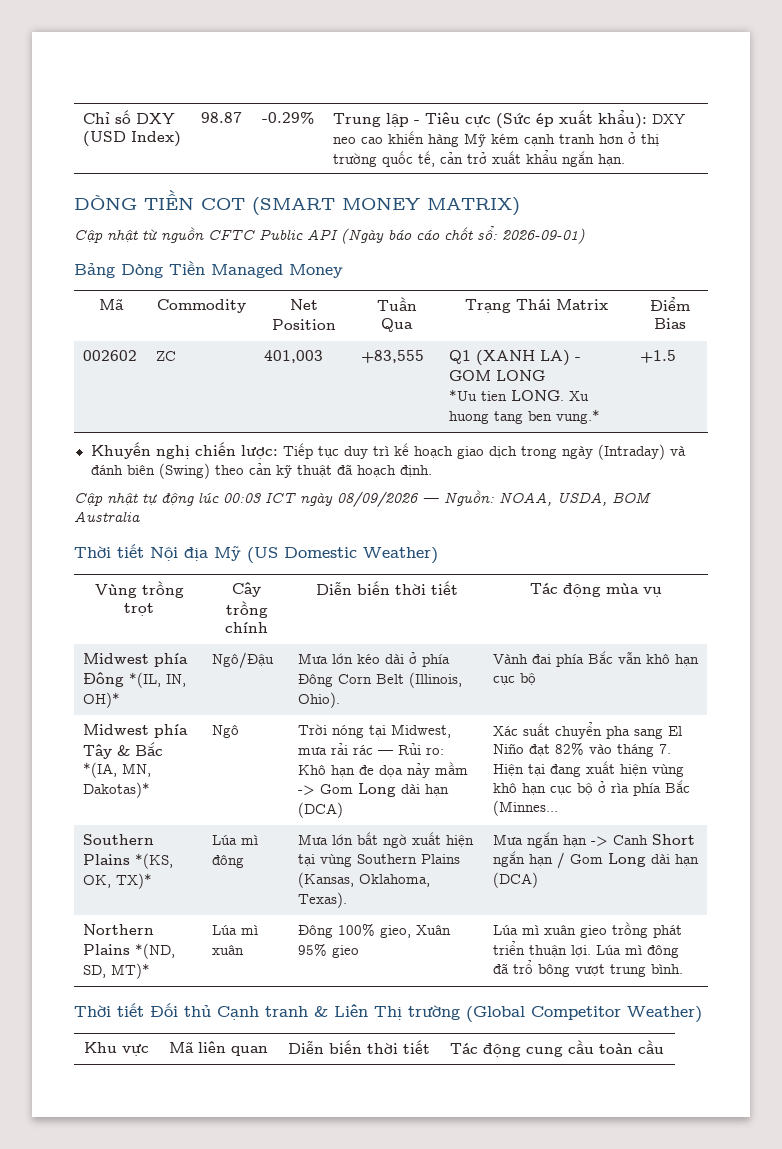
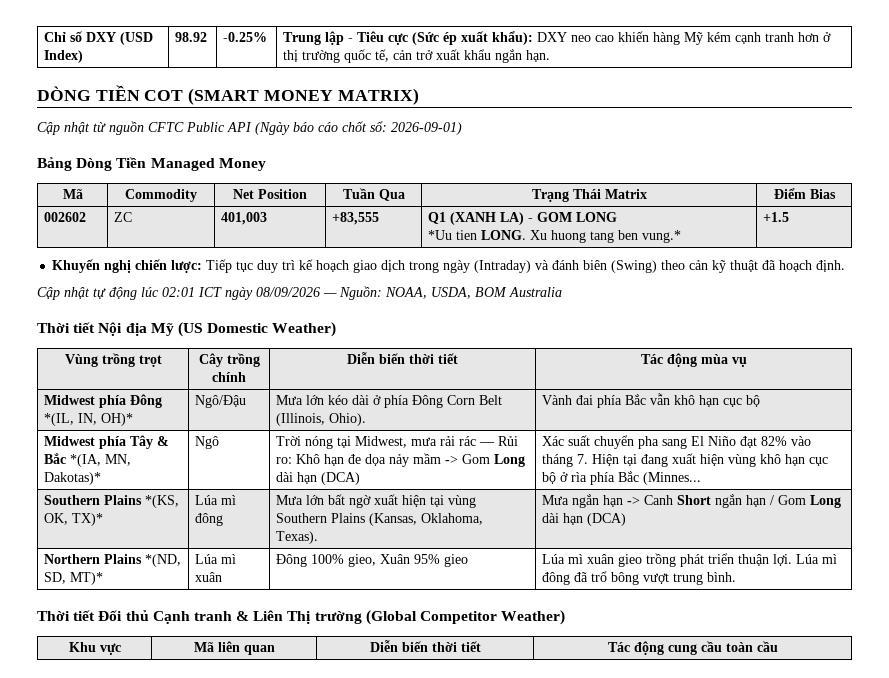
[201,112,243,123] [262,112,315,124] 98.87 | -0.29% -> [175,32,208,42] [223,32,268,42] 98.92 | -0.25%
[223,493,261,503] 00:03 -> [162,287,195,297] 02:01

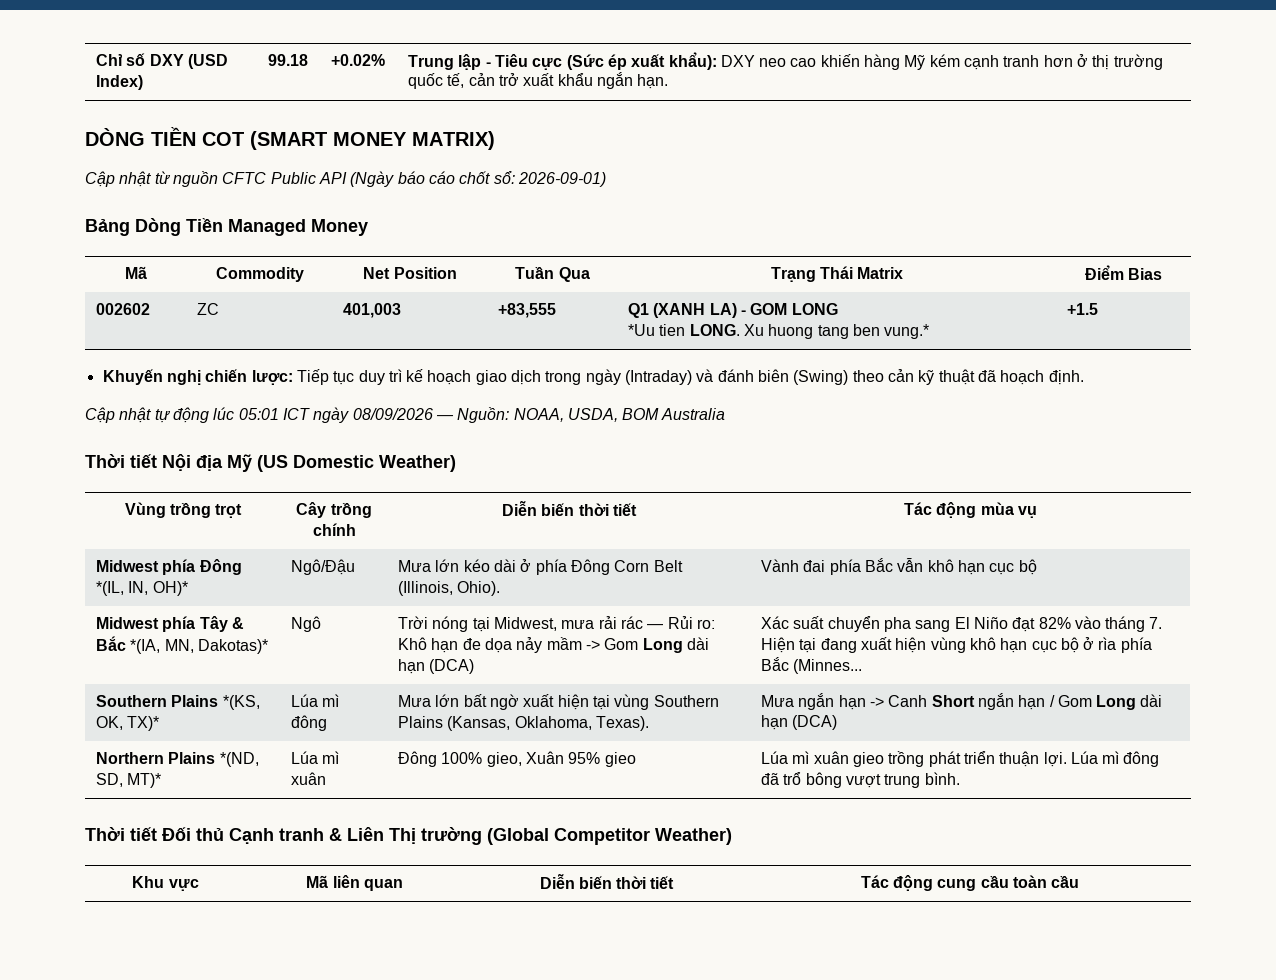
[175,32,208,42] [223,32,268,42] 98.92 | -0.25% -> [267,54,308,66] [330,54,385,66] 99.18 | +0.02%
[162,287,195,297] 02:01 -> [238,408,279,420] 05:01

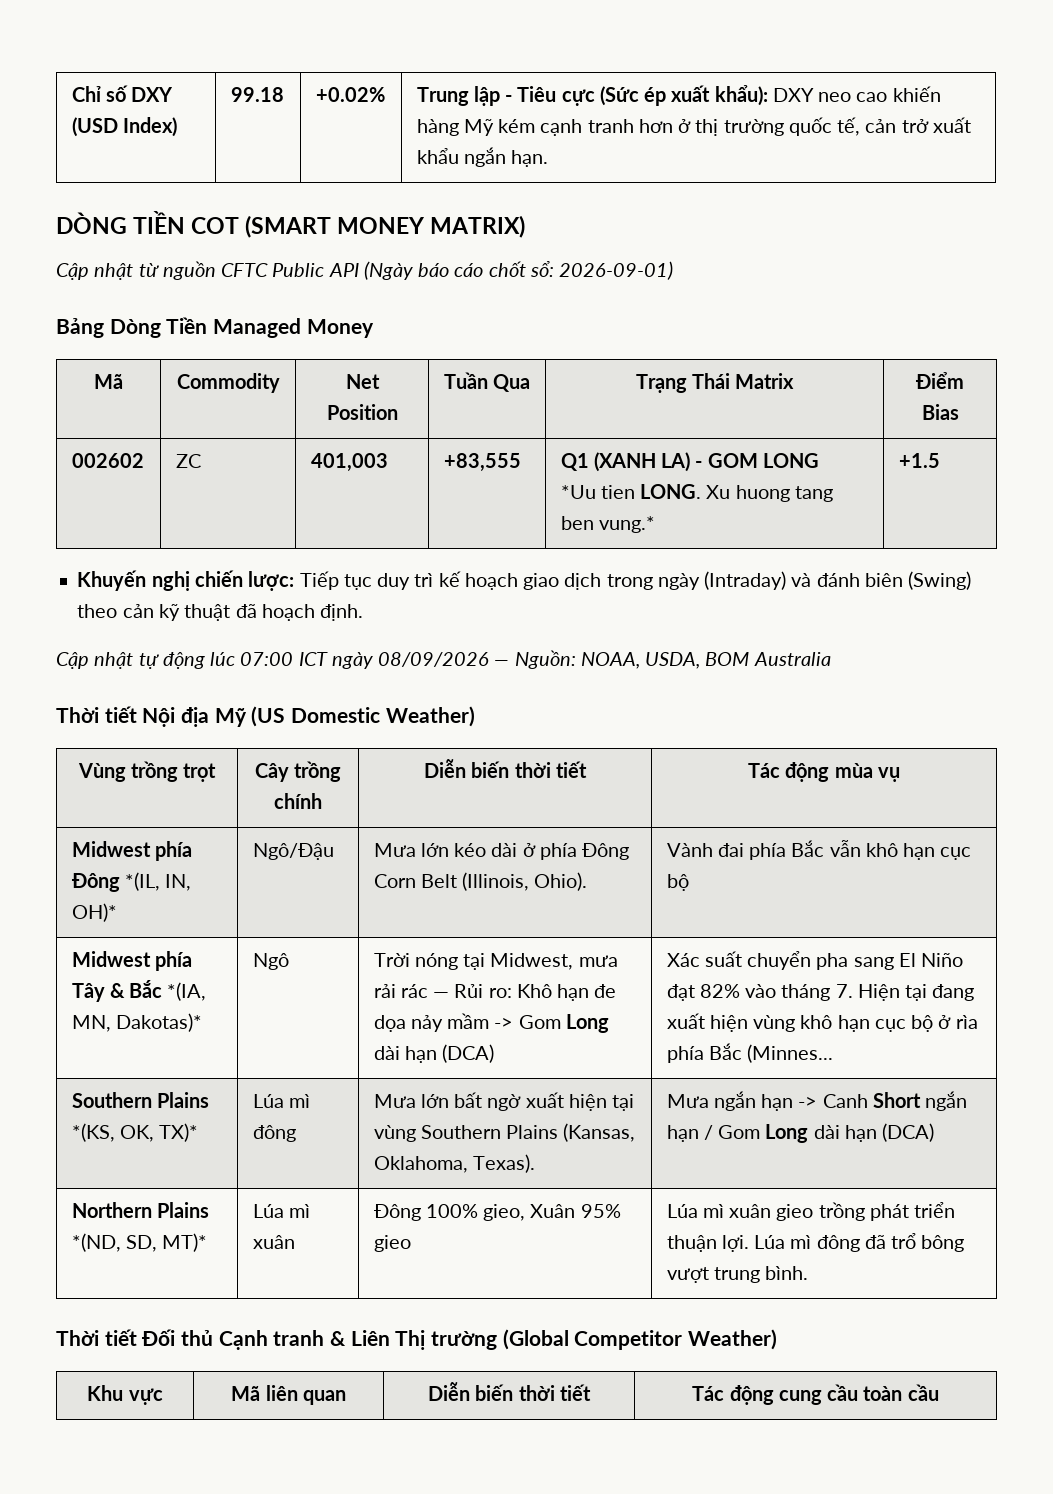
[238,408,279,420] 05:01 -> [240,652,294,666] 07:00

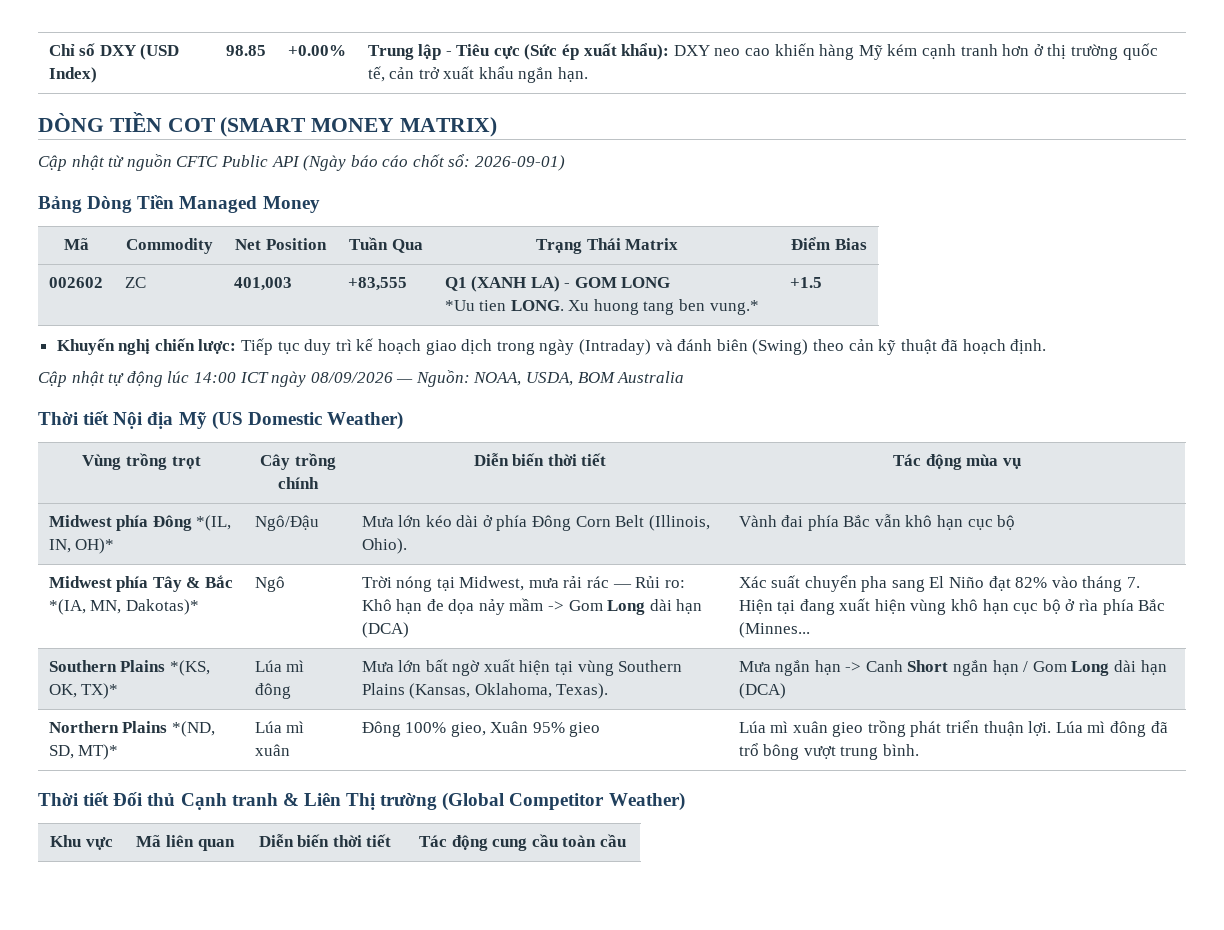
[230,87,284,102] [315,87,385,102] 99.18 | +0.02% -> [225,45,266,56] [287,45,346,56] 98.85 | +0.00%
[240,652,294,666] 07:00 -> [193,372,236,383] 14:00

